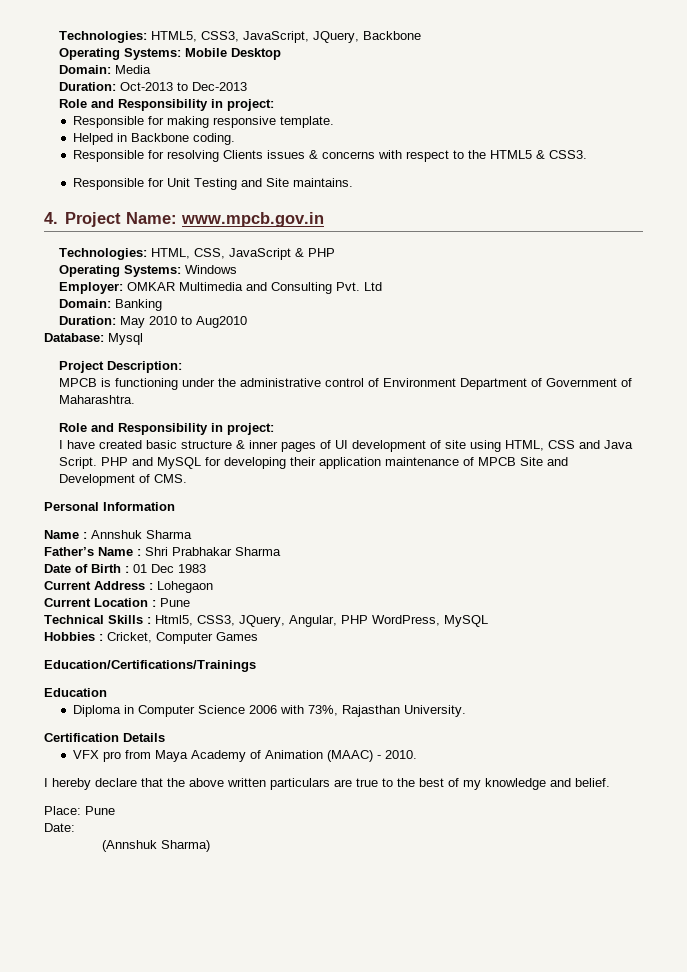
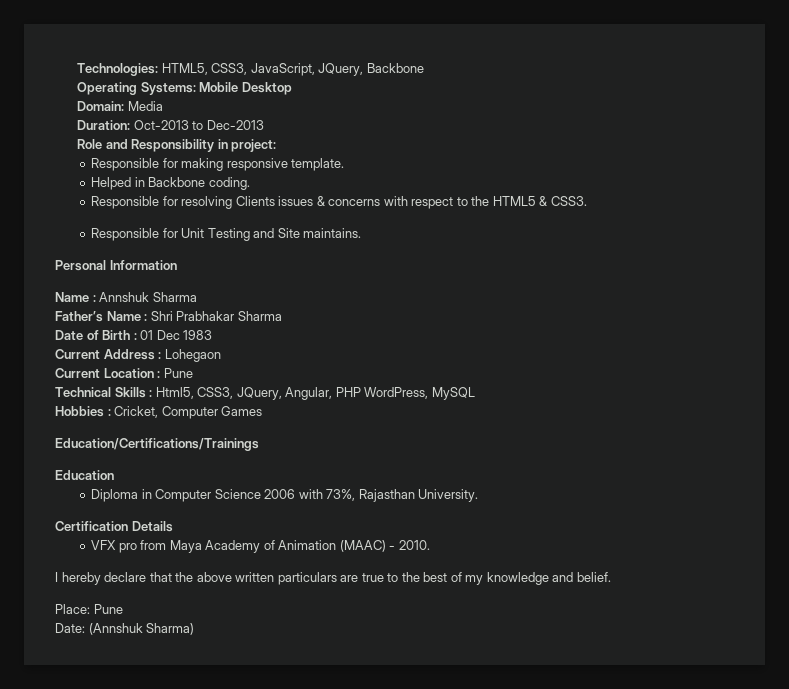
[44,212,324,227] [58,248,335,260] [58,265,237,277] [58,282,382,294] [58,299,162,311] [58,316,247,328] [44,333,143,345] [58,361,182,373] [58,378,632,390] [58,395,135,404] [58,423,274,435] [58,440,633,452] [58,457,568,469] [58,474,187,486] // 4. Project Name: www.mpcb.gov.in // Technologies: HTML, CSS, JavaScript & PHP // Operating Systems: Windows // Employer: OMKAR Multimedia and Consulting Pvt. Ltd // Domain: Banking // Duration: May 2010 to Aug2010 // Database: Mysql // Project Description: // MPCB is functioning under the administrative control of Environment Department of Government of Maharashtra. // Role and Responsibility in project: // I have created basic structure & inner pages of UI development of site using HTML, CSS and Java Script. PHP and MySQL for developing their application maintenance of MPCB Site and Development of CMS. -> (362, 233) none
(75, 827) // -> (85, 628) none

